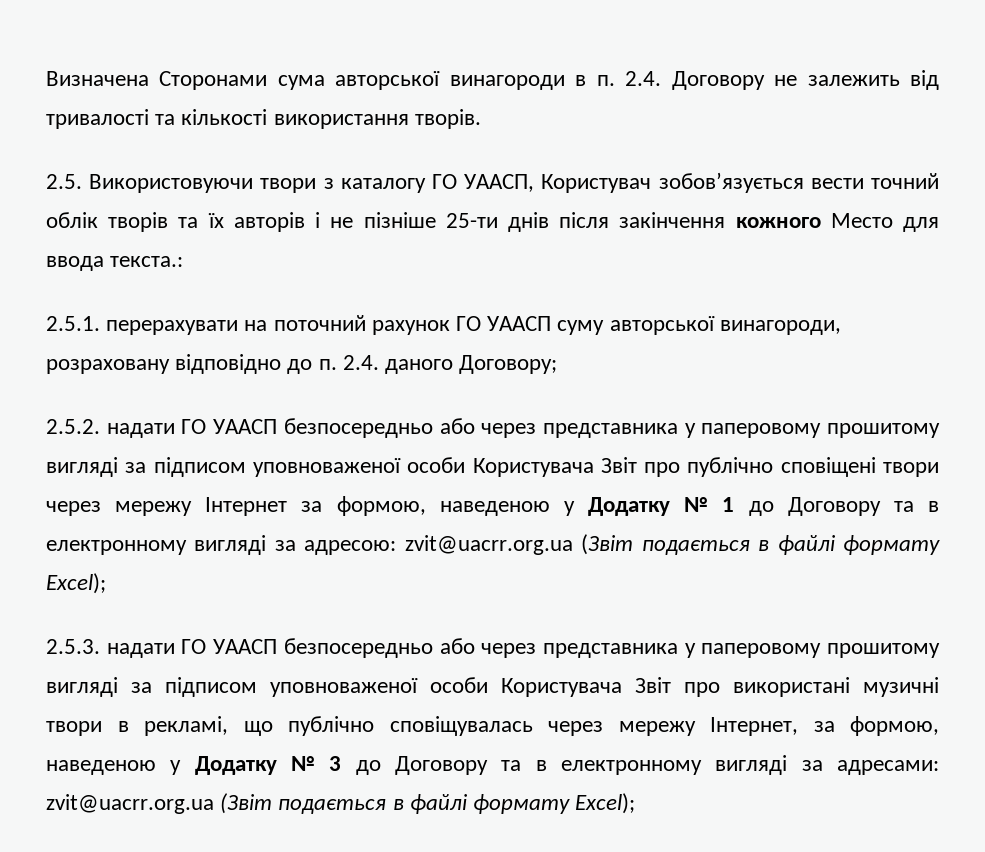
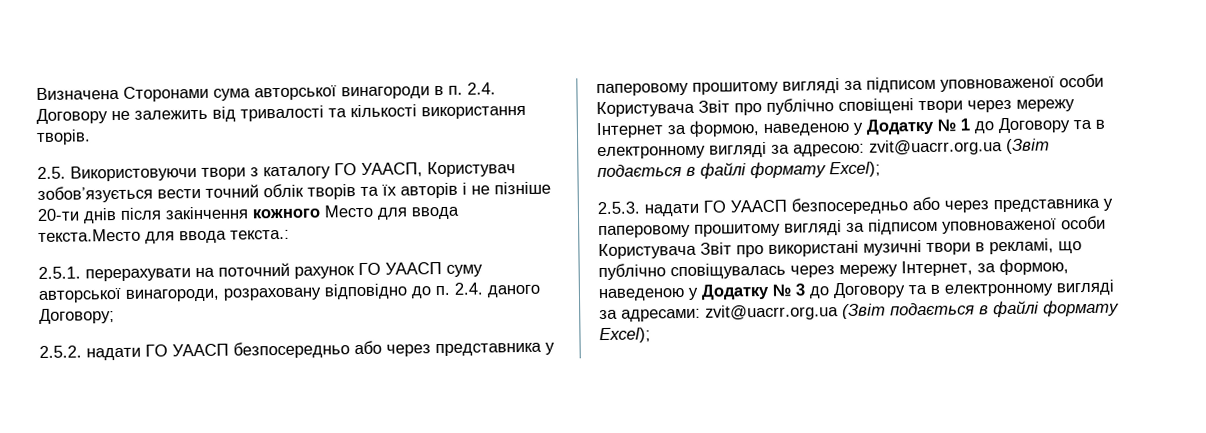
[445,213,498,228] 25-ти -> [37,208,80,222] 20-ти
(104, 263) none -> [38,228,227,244] текста.Место для ввода

